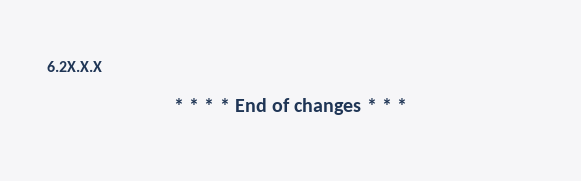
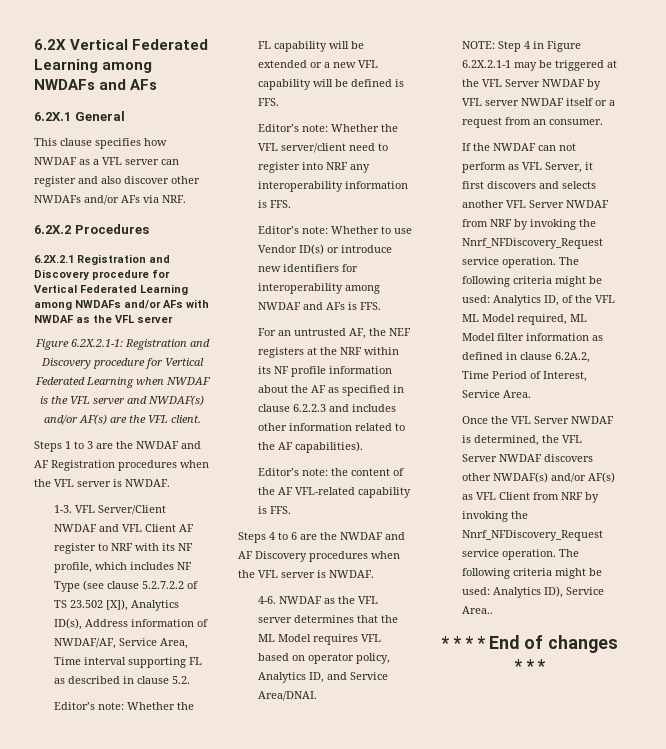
[47,61,102,72] 6.2X.X.X -> [34,39,209,50] [34,59,153,73] [34,79,158,90] [34,111,125,121] [34,138,167,149] [34,157,179,165] [34,176,200,187] [34,195,186,205] [34,224,149,234] [34,254,170,265] [34,269,170,280] [34,284,188,295] [34,299,209,310] [34,315,173,323] [34,339,210,350] [40,358,204,369] [34,377,210,388] [40,395,204,406] [43,414,201,425] [34,441,201,452] [34,460,209,471] [34,479,170,487] [54,505,167,515] [54,524,195,532] [54,543,194,554] [54,562,193,573] [54,580,199,592] [54,599,180,611] [54,618,209,630] [54,638,189,649] [54,657,203,668] [54,676,191,684] [54,702,195,710] [258,41,365,52] [258,60,379,68] [258,79,405,90] [258,98,280,106] [258,124,399,132] [258,143,389,153] [258,162,371,173] [258,181,409,192] [258,200,292,208] [258,226,413,234] [258,244,393,255] [258,264,359,272] [258,283,381,294] [258,302,382,310] [258,328,412,339] [258,347,400,358] [258,366,393,377] [258,385,405,396] [258,404,397,412] [258,423,406,431] [258,441,364,453] [258,468,405,476] [258,487,412,498] [258,506,292,514] [238,532,405,543] [238,551,400,562] [238,570,374,578] [258,596,379,604] [258,615,399,623] [258,634,382,645] [258,653,391,664] [258,672,389,683] [258,691,318,701] [462,41,582,52] [462,60,618,71] [462,79,602,90] [462,98,616,106] [462,117,604,128] [462,143,577,151] [462,162,594,173] [462,181,597,189] [462,200,610,208] [462,219,597,230] [462,238,604,249] [462,257,580,268] [462,276,603,287] [462,295,616,306] [462,314,588,325] [462,333,604,341] [462,352,591,363] [462,371,588,382] [462,390,532,398] [462,416,615,424] [462,435,583,446] [462,454,594,462] [462,472,616,483] [462,492,600,503] [462,511,529,522] [462,530,604,541] [462,549,580,560] [462,568,603,579] [462,586,605,598] [462,606,494,614] 6.2X Vertical Federated Learning among NWDAFs and AFs // 6.2X.1 General // This clause specifies how NWDAF as a VFL server can register and also discover other NWDAFs and/or AFs via NRF. // 6.2X.2 Procedures // 6.2X.2.1 Registration and Discovery procedure for Vertical Federated Learning among NWDAFs and/or AFs with NWDAF as the VFL server // Figure 6.2X.2.1-1: Registration and Discovery procedure for Vertical Federated Learning when NWDAF is the VFL server and NWDAF(s) and/or AF(s) are the VFL client. // Steps 1 to 3 are the NWDAF and AF Registration procedures when the VFL server is NWDAF. // 1-3. VFL Server/Client NWDAF and VFL Client AF register to NRF with its NF profile, which includes NF Type (see clause 5.2.7.2.2 of TS 23.502 [X]), Analytics ID(s), Address information of NWDAF/AF, Service Area, Time interval supporting FL as described in clause 5.2. // Editor’s note: Whether the FL capability will be extended or a new VFL capability will be defined is FFS. // Editor’s note: Whether the VFL server/client need to register into NRF any interoperability information is FFS. // Editor’s note: Whether to use Vendor ID(s) or introduce new identifiers for interoperability among NWDAF and AFs is FFS. // For an untrusted AF, the NEF registers at the NRF within its NF profile information about the AF as specified in clause 6.2.2.3 and includes other information related to the AF capabilities). // Editor’s note: the content of the AF VFL-related capability is FFS. // Steps 4 to 6 are the NWDAF and AF Discovery procedures when the VFL server is NWDAF. // 4-6. NWDAF as the VFL server determines that the ML Model requires VFL based on operator policy, Analytics ID, and Service Area/DNAI. // NOTE: Step 4 in Figure 6.2X.2.1-1 may be triggered at the VFL Server NWDAF by VFL server NWDAF itself or a request from an consumer. // If the NWDAF can not perform as VFL Server, it first discovers and selects another VFL Server NWDAF from NRF by invoking the Nnrf_NFDiscovery_Request service operation. The following criteria might be used: Analytics ID, of the VFL ML Model required, ML Model filter information as defined in clause 6.2A.2, Time Period of Interest, Service Area. // Once the VFL Server NWDAF is determined, the VFL Server NWDAF discovers other NWDAF(s) and/or AF(s) as VFL Client from NRF by invoking the Nnrf_NFDiscovery_Request service operation. The following criteria might be used: Analytics ID), Service Area..

